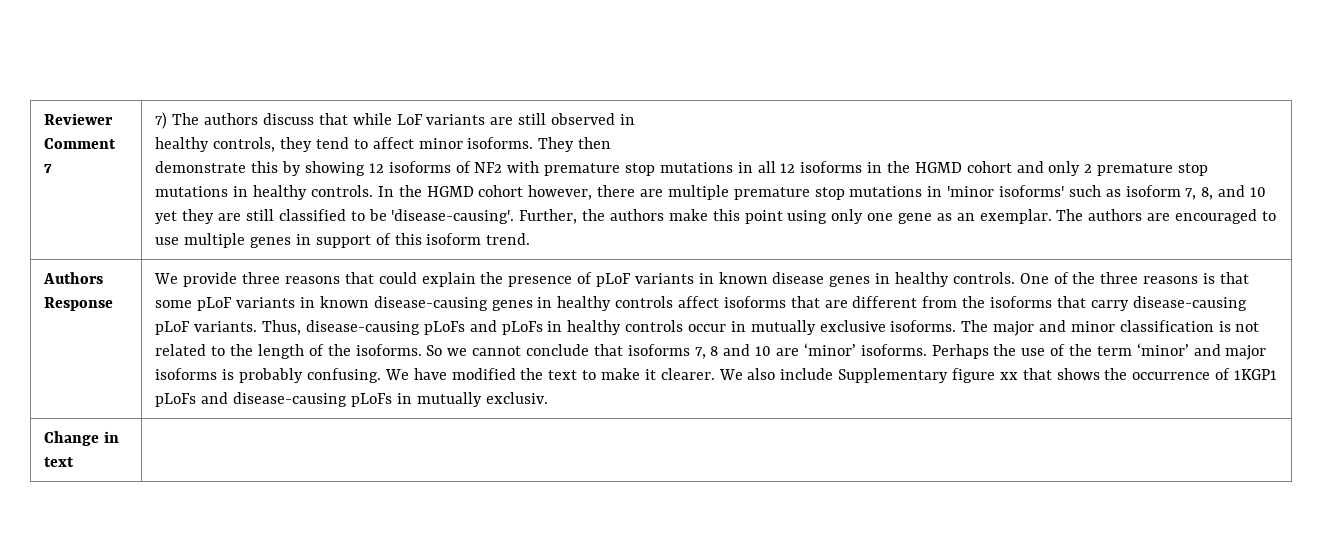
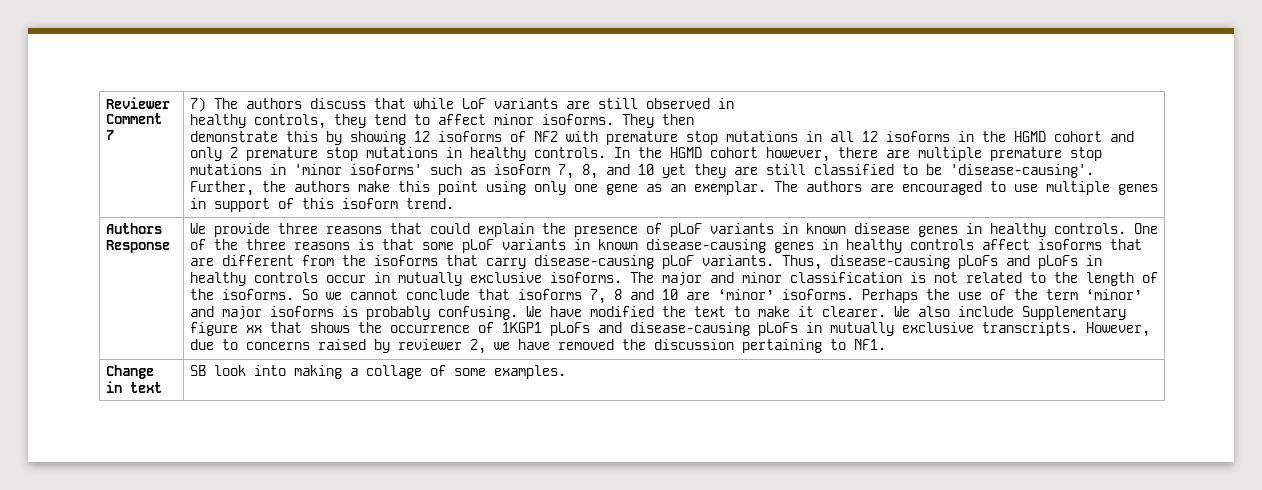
[485,392,548,404] [44,431,120,446] [44,457,75,467] exclusiv. // Change in text | -> [901,322,1150,337] [189,339,886,354] [105,365,154,379] [105,381,162,393] [189,365,566,379] exclusive transcripts. However, due to concerns raised by reviewer 2, we have removed the discussion pertaining to NF1. // Change in text | SB look into making a collage of some examples.

